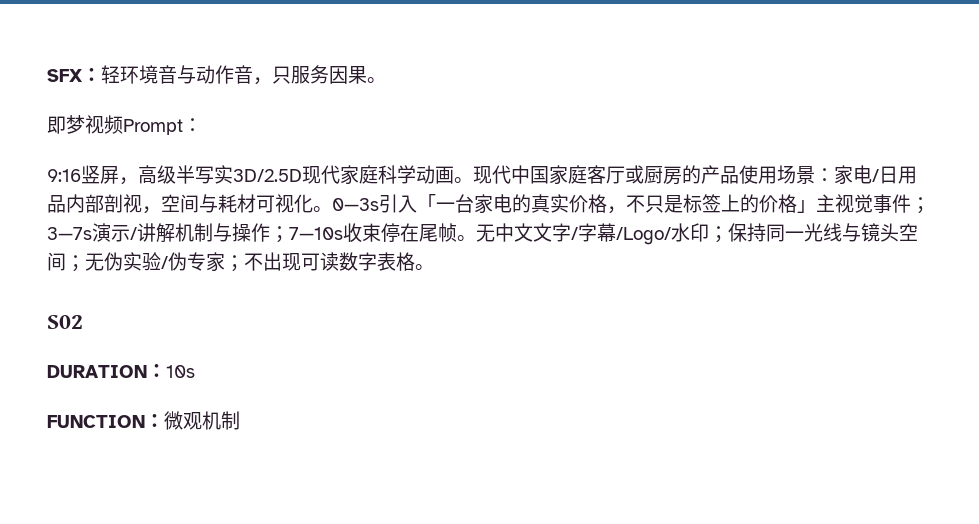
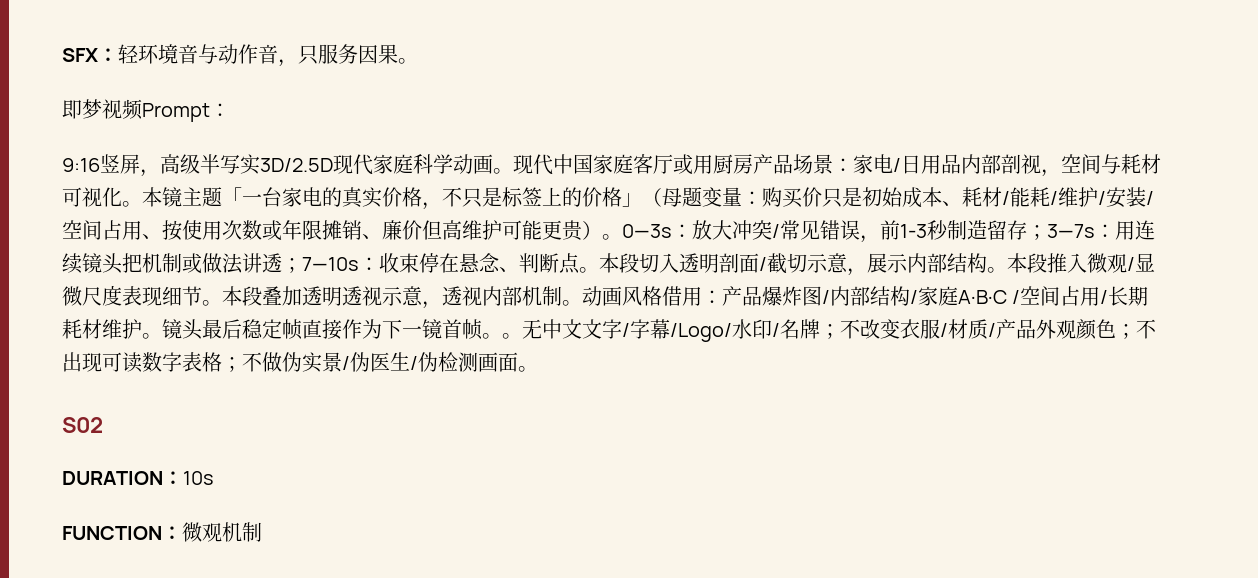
[644,165,777,185] 厨房的产品使用 -> [693,154,793,174] 用厨房产品
[332,194,417,213] 0—3s引入 -> [142,187,222,207] 本镜主题
[816,194,930,214] [47,223,457,243] 主视觉事件；3—7s演示/讲解机制与操作；7—10s收束停在尾帧 -> [642,187,1154,208] [62,220,1155,243] [62,253,1155,276] [62,285,1149,309] [62,319,502,340] （母题变量：购买价只是初始成本、耗材/能耗/维护/安装/空间占用、按使用次数或年限摊销、廉价但高维护可能更贵）。0—3s：放大冲突/常见错误，前1-3秒制造留存；3—7s：用连续镜头把机制或做法讲透；7—10s：收束停在悬念、判断点。本段切入透明剖面/截切示意，展示内部结构。本段推入微观/显微尺度表现细节。本段叠加透明透视示意，透视内部机制。动画风格借用：产品爆炸图/内部结构/家庭A·B·C /空间占用/长期耗材维护。镜头最后稳定帧直接作为下一镜首帧。
[709,223,918,243] [47,252,225,272] ；保持同一光线与镜头空间；无伪实验/伪专家 -> [772,319,1116,340] /名牌；不改变衣服/材质/产品外观颜色
(415, 261) none -> [222,352,518,373] ；不做伪实景/伪医生/伪检测画面

